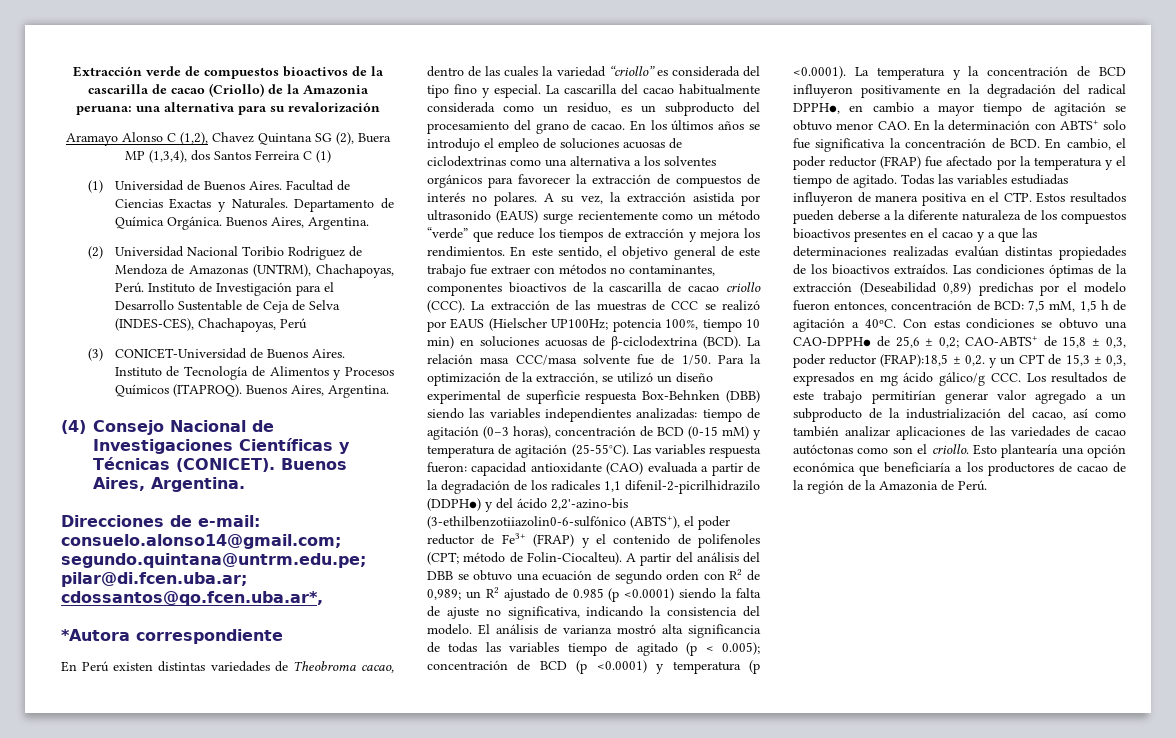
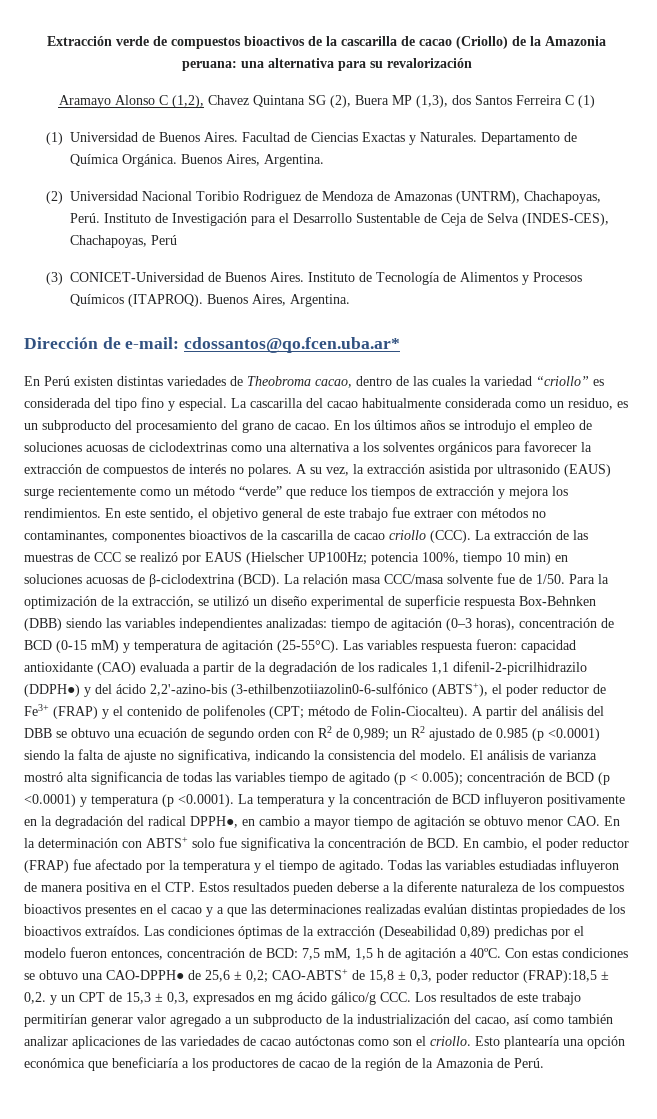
[148,150,187,163] (1,3,4), -> [415,95,448,108] (1,3),
[61,420,274,435] [93,438,350,454] [93,457,347,472] [93,477,245,492] [61,515,260,527] [61,534,341,549] [61,553,366,568] [61,572,247,587] [61,591,323,606] [61,629,283,644] (4) Consejo Nacional de Investigaciones Científicas y Técnicas (CONICET). Buenos Aires, Argentina. // Direcciones de e-mail: consuelo.alonso14@gmail.com; segundo.quintana@untrm.edu.pe; pilar@di.fcen.uba.ar; cdossantos@qo.fcen.uba.ar*, // *Autora correspondiente -> [24,337,401,353] Dirección de e-mail: cdossantos@qo.fcen.uba.ar*

